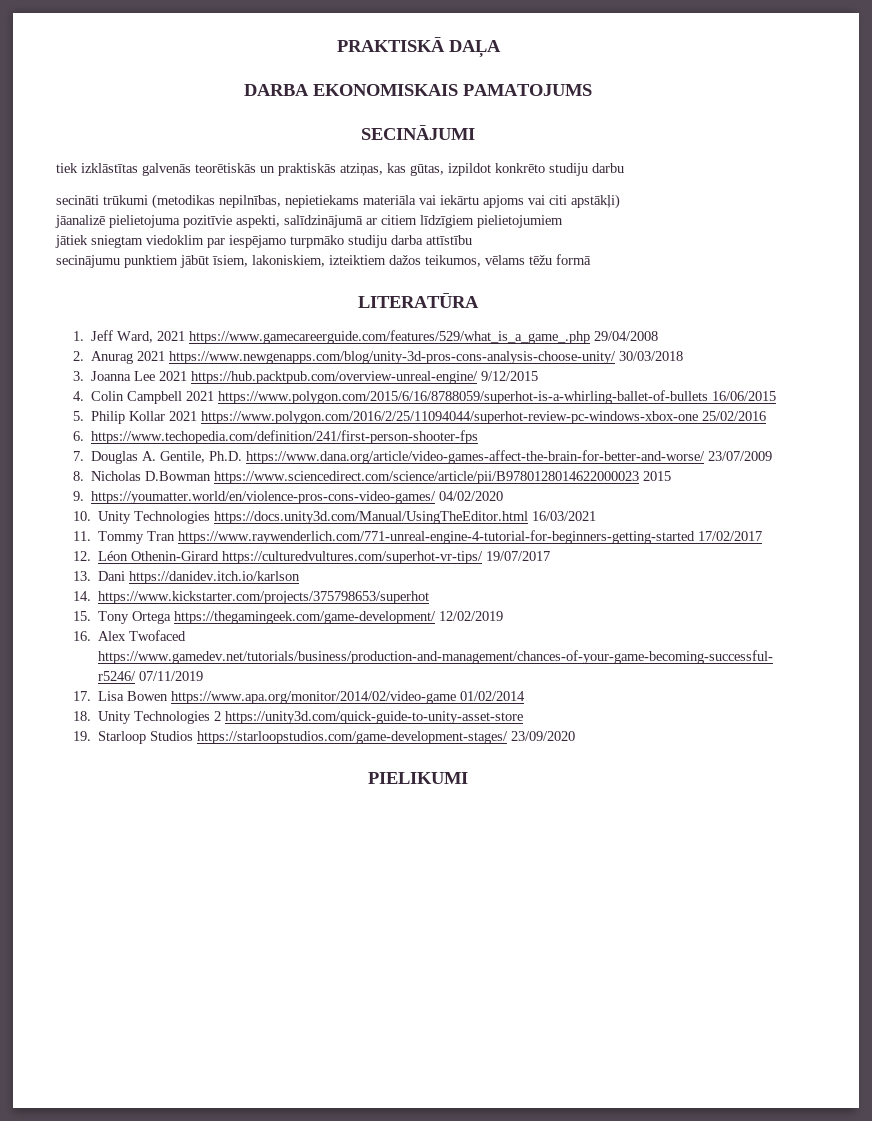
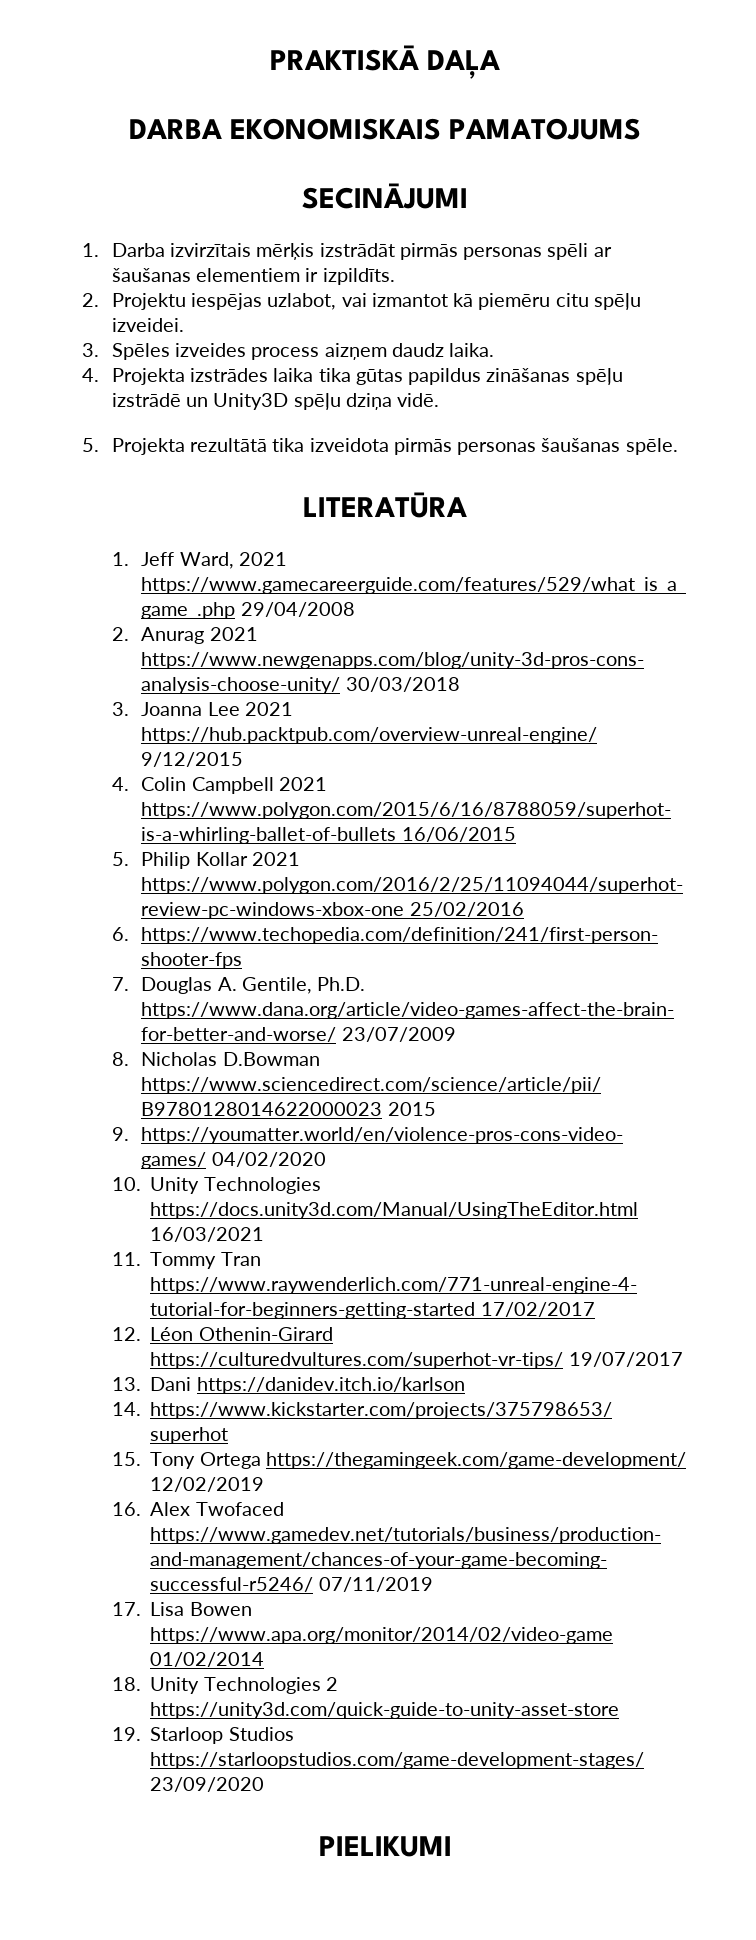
[56,163,624,176] [56,194,620,209] [55,215,563,228] [55,235,472,248] [56,254,591,268] tiek izklāstītas galvenās teorētiskās un praktiskās atziņas, kas gūtas, izpildot konkrēto studiju darbu // secināti trūkumi (metodikas nepilnības, nepietiekams materiāla vai iekārtu apjoms vai citi apstākļi) // jāanalizē pielietojuma pozitīvie aspekti, salīdzinājumā ar citiem līdzīgiem pielietojumiem // jātiek sniegtam viedoklim par iespējamo turpmāko studiju darba attīstību // secinājumu punktiem jābūt īsiem, lakoniskiem, izteiktiem dažos teikumos, vēlams tēžu formā -> [82,243,612,260] [111,268,395,285] [82,293,641,310] [111,318,184,332] [82,343,495,360] [82,368,623,385] [111,393,440,410] [82,438,678,455] 1. Darba izvirzītais mērķis izstrādāt pirmās personas spēli ar šaušanas elementiem ir izpildīts. // 2. Projektu iespējas uzlabot, vai izmantot kā piemēru citu spēļu izveidei. // 3. Spēles izveides process aizņem daudz laika. // 4. Projekta izstrādes laika tika gūtas papildus zināšanas spēļu izstrādē un Unity3D spēļu dziņa vidē. // 5. Projekta rezultātā tika izveidota pirmās personas šaušanas spēle.

